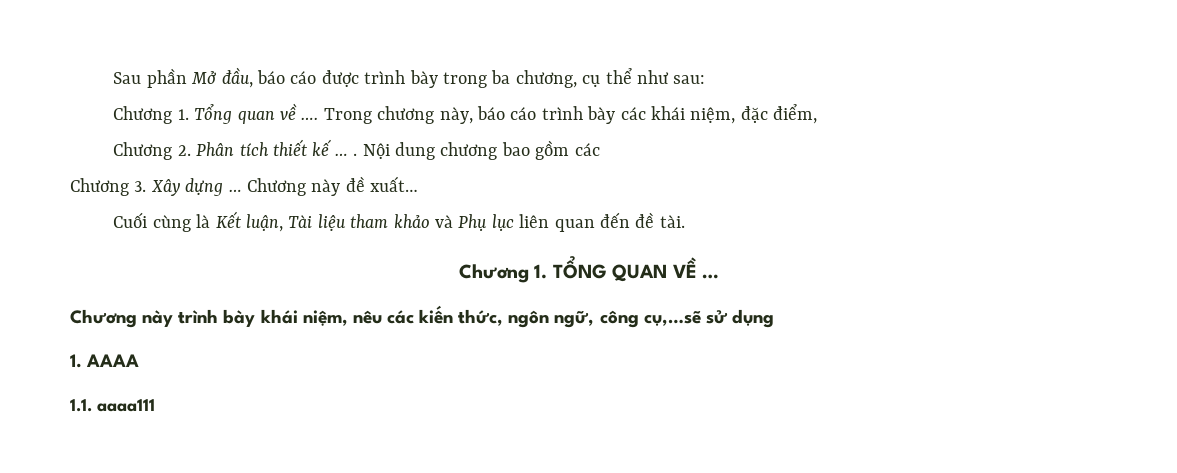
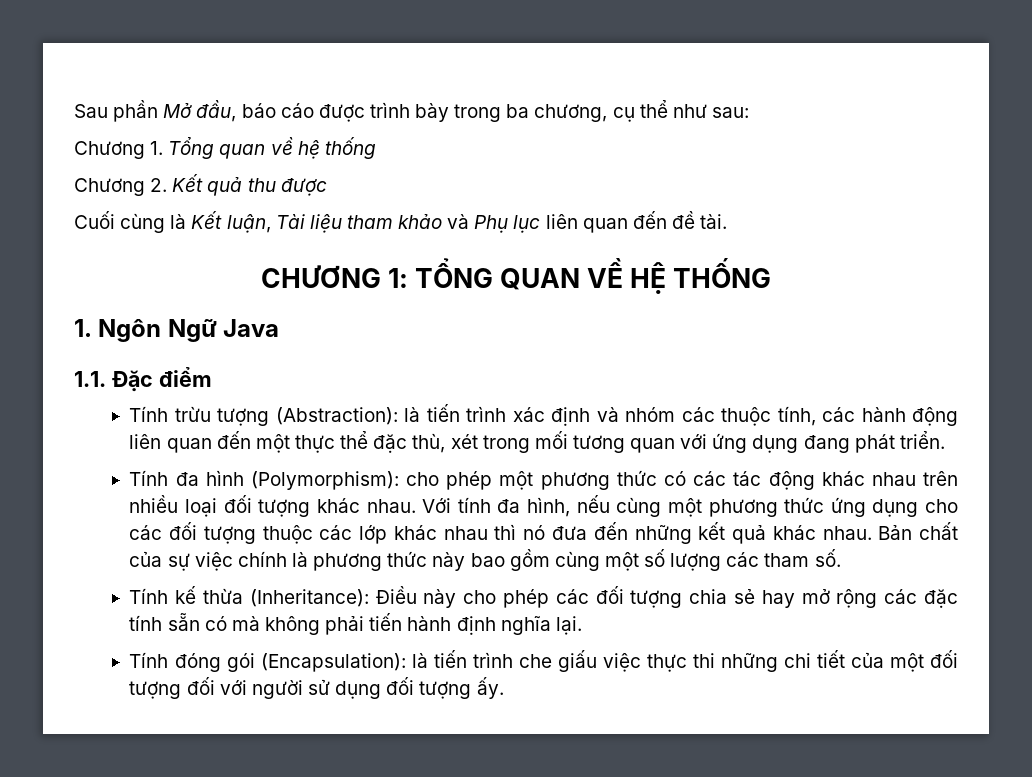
[301,104,818,124] [113,139,600,160] [70,176,419,196] …. Trong chương này, báo cáo trình bày các khái niệm, đặc điểm, // Chương 2. Phân tích thiết kế … . Nội dung chương bao gồm các // Chương 3. Xây dựng … Chương này đề xuất… -> [297,137,376,159] [74,174,327,196] hệ thống // Chương 2. Kết quả thu được
[459,264,548,283] Chương 1. -> [260,265,408,288] CHƯƠNG 1:
[701,274,718,279] [70,305,774,328] [70,354,140,368] [70,399,155,412] … // Chương này trình bày khái niệm, nêu các kiến thức, ngôn ngữ, công cụ,…sẽ sử dụng // 1. AAAA // 1.1. aaaa111 -> [630,258,772,294] [74,318,280,342] [74,367,212,392] [129,404,959,426] [129,431,945,453] [129,470,958,490] [129,495,958,517] [129,522,959,544] [129,549,841,571] [129,586,959,608] [129,613,582,635] [129,650,959,672] [129,677,504,699] HỆ THỐNG // 1. Ngôn Ngữ Java // 1.1. Đặc điểm // Tính trừu tượng (Abstraction): là tiến trình xác định và nhóm các thuộc tính, các hành động liên quan đến một thực thể đặc thù, xét trong mối tương quan với ứng dụng đang phát triển. // Tính đa hình (Polymorphism): cho phép một phương thức có các tác động khác nhau trên nhiều loại đối tượng khác nhau. Với tính đa hình, nếu cùng một phương thức ứng dụng cho các đối tượng thuộc các lớp khác nhau thì nó đưa đến những kết quả khác nhau. Bản chất của sự việc chính là phương thức này bao gồm cùng một số lượng các tham số. // Tính kế thừa (Inheritance): Điều này cho phép các đối tượng chia sẻ hay mở rộng các đặc tính sẵn có mà không phải tiến hành định nghĩa lại. // Tính đóng gói (Encapsulation): là tiến trình che giấu việc thực thi những chi tiết của một đối tượng đối với người sử dụng đối tượng ấy.

